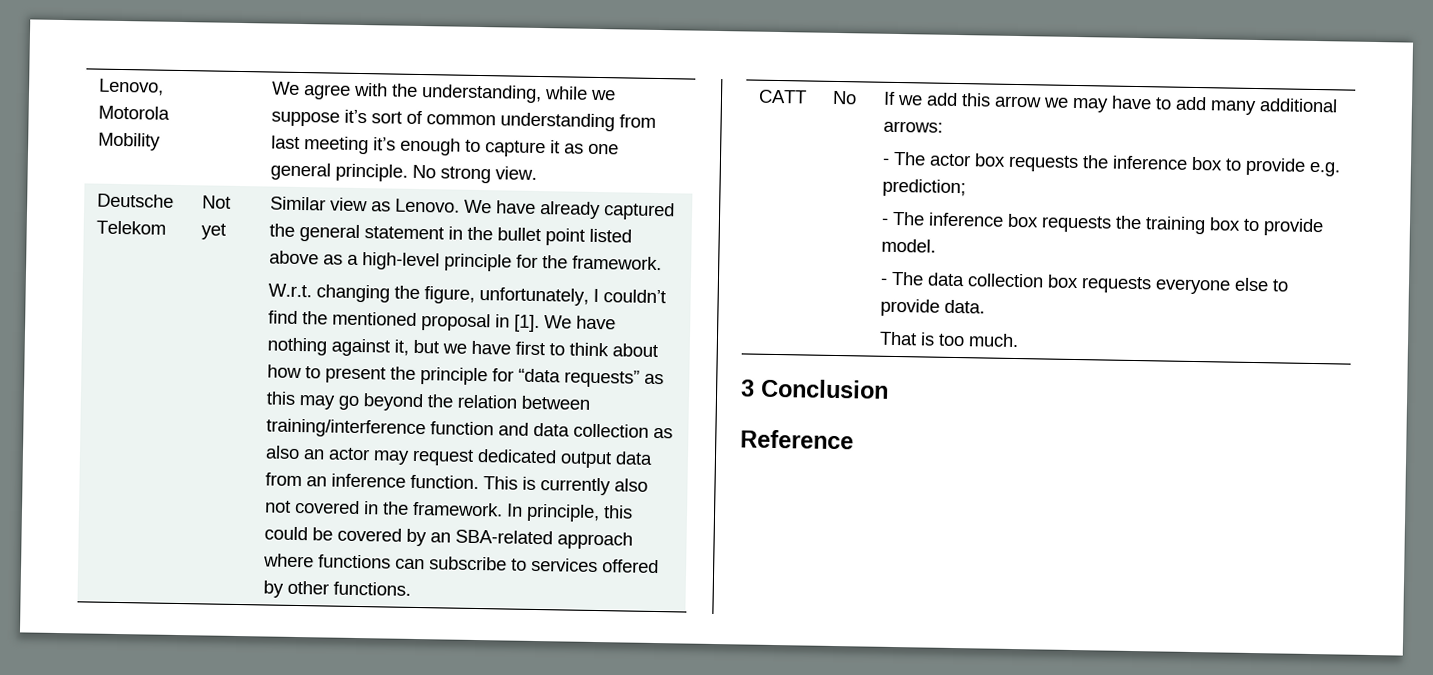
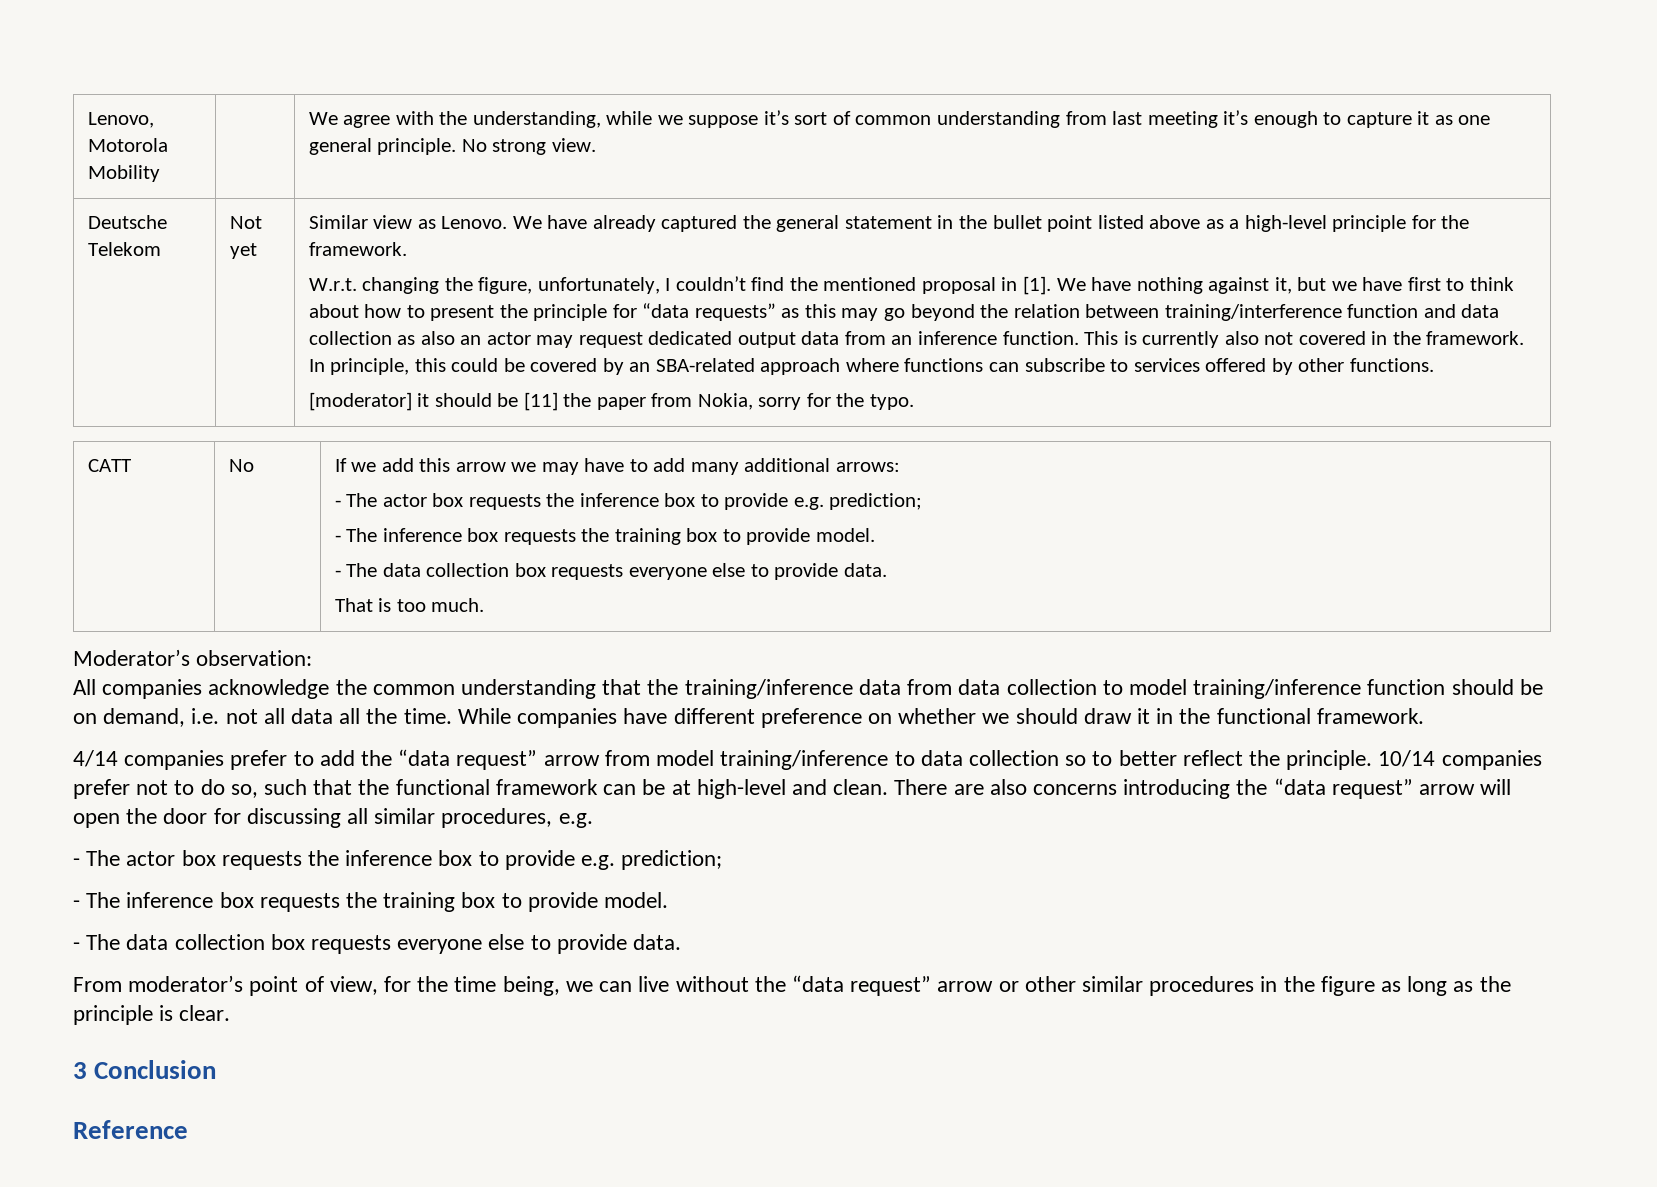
(412, 588) none -> [308,392,914,411] // [moderator] it should be [11] the paper from Nokia, sorry for the typo.
(1020, 340) none -> [73,649,313,666] [73,679,1543,699] [73,708,1424,728] [73,749,1542,770] [73,778,1512,799] [73,808,593,828] [73,850,723,870] [73,892,669,912] [73,934,682,954] [73,975,1511,996] [73,1005,231,1025] // Moderator’s observation: // All companies acknowledge the common understanding that the training/inference data from data collection to model training/inference function should be on demand, i.e. not all data all the time. While companies have different preference on whether we should draw it in the functional framework. // 4/14 companies prefer to add the “data request” arrow from model training/inference to data collection so to better reflect the principle. 10/14 companies prefer not to do so, such that the functional framework can be at high-level and clean. There are also concerns introducing the “data request” arrow will open the door for discussing all similar procedures, e.g. // - The actor box requests the inference box to provide e.g. prediction; // - The inference box requests the training box to provide model. // - The data collection box requests everyone else to provide data. // From moderator’s point of view, for the time being, we can live without the “data request” arrow or other similar procedures in the figure as long as the principle is clear.

